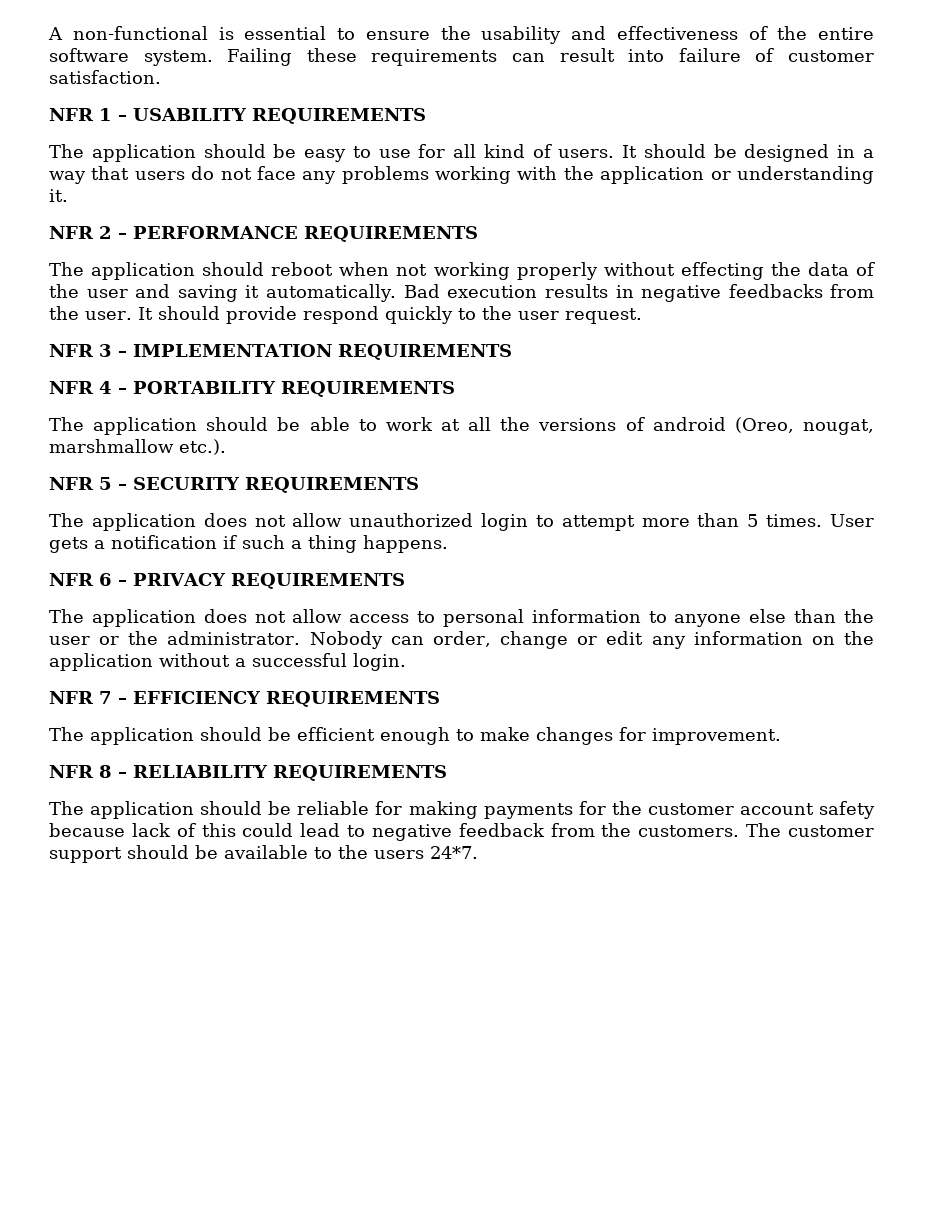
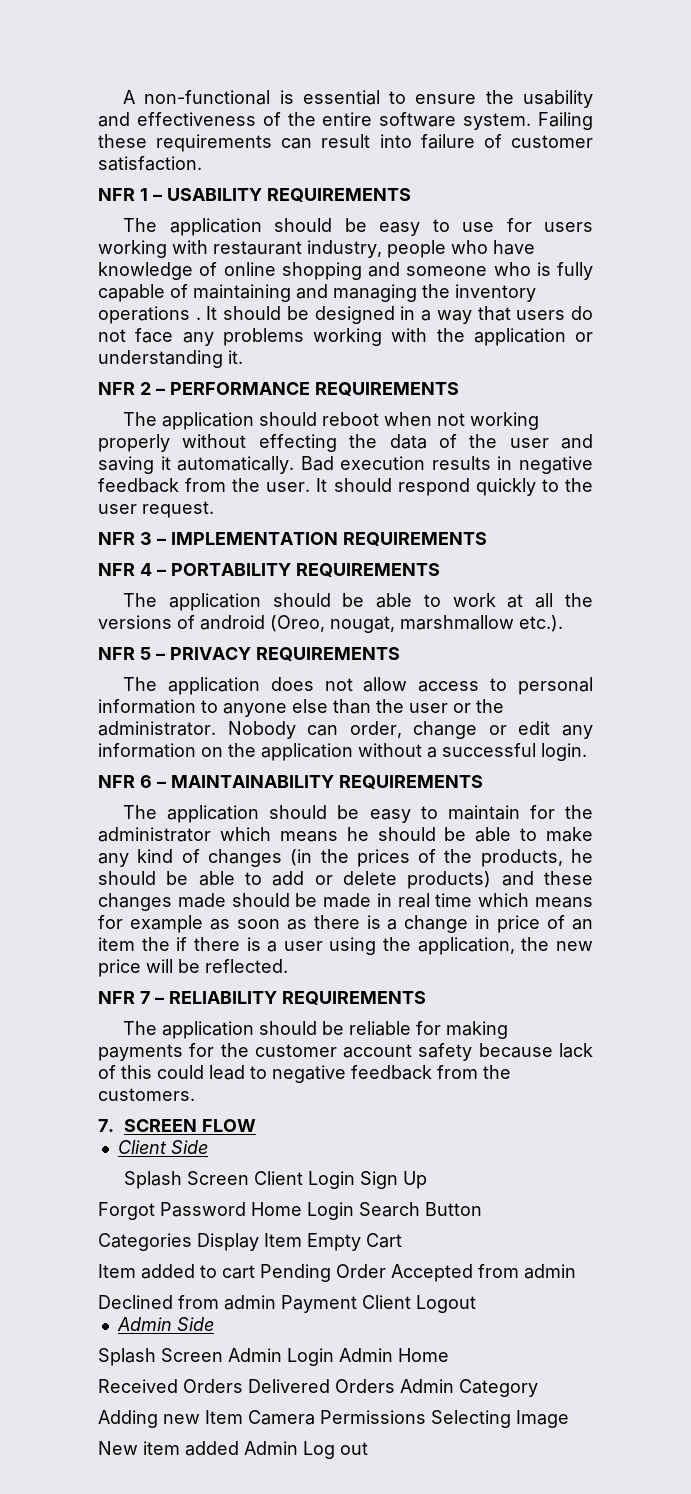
[453,144,615,158] all kind of users. -> [543,222,593,232] [98,240,535,258] [98,262,593,280] [98,284,536,302] [98,306,201,324] users working with restaurant industry, people who have knowledge of online shopping and someone who is fully capable of maintaining and managing the inventory operations .
[728,284,823,298] feedbacks -> [98,478,179,493] feedback
[225,306,297,324] provide -> (392, 485) none
[133,477,419,493] [49,513,874,531] [49,535,448,553] [49,573,127,586] SECURITY REQUIREMENTS // The application does not allow unauthorized login to attempt more than 5 times. User gets a notification if such a thing happens. // NFR 6 – -> (165, 656) none
[99,691,440,707] [49,727,781,745] [49,765,112,778] 7 – EFFICIENCY REQUIREMENTS // The application should be efficient enough to make changes for improvement. // NFR 8 -> [140,775,483,789] [123,805,593,823] [98,827,593,842] [98,849,593,867] [98,871,593,889] [98,893,593,911] [98,915,594,933] [98,937,593,955] [98,959,288,977] [98,991,150,1004] 6 – MAINTAINABILITY REQUIREMENTS // The application should be easy to maintain for the administrator which means he should be able to make any kind of changes (in the prices of the products, he should be able to add or delete products) and these changes made should be made in real time which means for example as soon as there is a change in price of an item the if there is a user using the application, the new price will be reflected. // NFR 7
[746,823,874,837] [49,845,478,863] The customer support should be available to the users 24*7. -> [98,1119,257,1132] [117,1140,208,1154] [124,1171,428,1189] [98,1202,482,1220] [98,1233,402,1251] [98,1264,576,1282] [98,1295,476,1313] [116,1317,214,1331] [98,1348,449,1366] [98,1379,538,1397] [98,1410,569,1428] [98,1441,368,1459] // 7. SCREEN FLOW // Client Side // Splash Screen Client Login Sign Up // Forgot Password Home Login Search Button // Categories Display Item Empty Cart // Item added to cart Pending Order Accepted from admin // Declined from admin Payment Client Logout // Admin Side // Splash Screen Admin Login Admin Home // Received Orders Delivered Orders Admin Category // Adding new Item Camera Permissions Selecting Image // New item added Admin Log out

